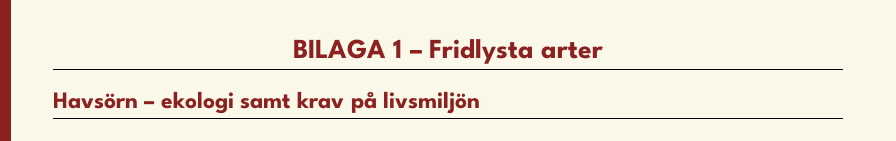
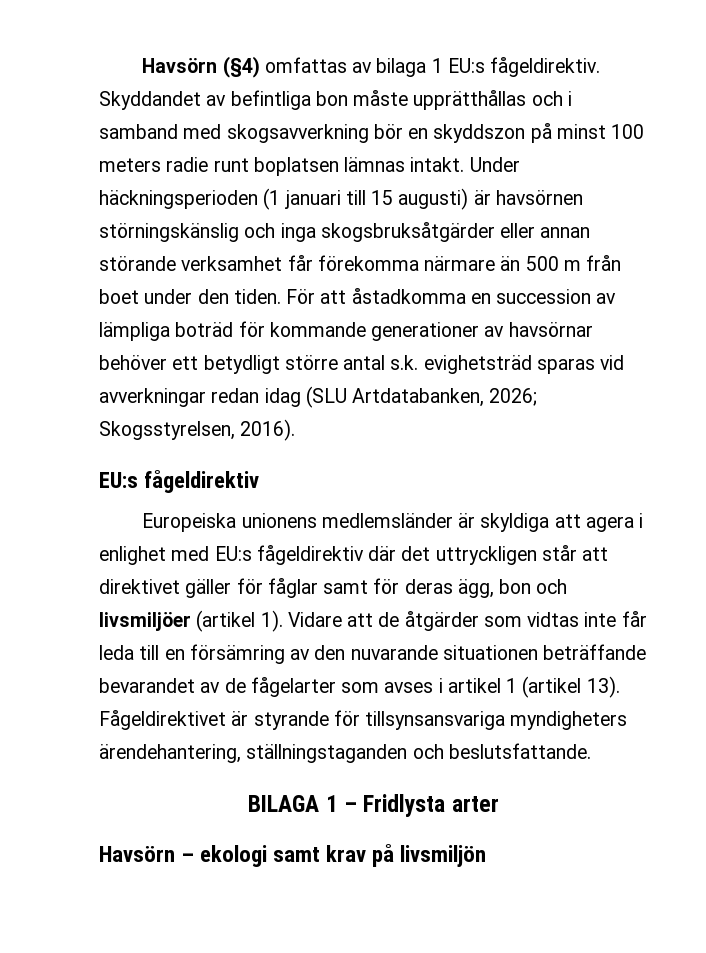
(292, 49) none -> [142,56,601,78] [99,90,572,110] [99,123,645,143] [99,157,520,176] [99,188,583,210] [99,222,591,242] [99,255,622,271] [99,288,617,304] [99,321,593,341] [99,355,625,374] [99,386,538,408] [99,419,296,441] [99,470,260,493] [142,513,644,532] [99,545,609,565] [99,578,568,598] [99,610,647,632] [99,644,647,664] [99,676,620,698] [99,710,628,730] [99,743,591,763] Havsörn (§4) omfattas av bilaga 1 EU:s fågeldirektiv. Skyddandet av befintliga bon måste upprätthållas och i samband med skogsavverkning bör en skyddszon på minst 100 meters radie runt boplatsen lämnas intakt. Under häckningsperioden (1 januari till 15 augusti) är havsörnen störningskänslig och inga skogsbruksåtgärder eller annan störande verksamhet får förekomma närmare än 500 m från boet under den tiden. För att åstadkomma en succession av lämpliga boträd för kommande generationer av havsörnar behöver ett betydligt större antal s.k. evighetsträd sparas vid avverkningar redan idag (SLU Artdatabanken, 2026; Skogsstyrelsen, 2016). // EU:s fågeldirektiv // Europeiska unionens medlemsländer är skyldiga att agera i enlighet med EU:s fågeldirektiv där det uttryckligen står att direktivet gäller för fåglar samt för deras ägg, bon och livsmiljöer (artikel 1). Vidare att de åtgärder som vidtas inte får leda till en försämring av den nuvarande situationen beträffande bevarandet av de fågelarter som avses i artikel 1 (artikel 13). Fågeldirektivet är styrande för tillsynsansvariga myndigheters ärendehantering, ställningstaganden och beslutsfattande. //

